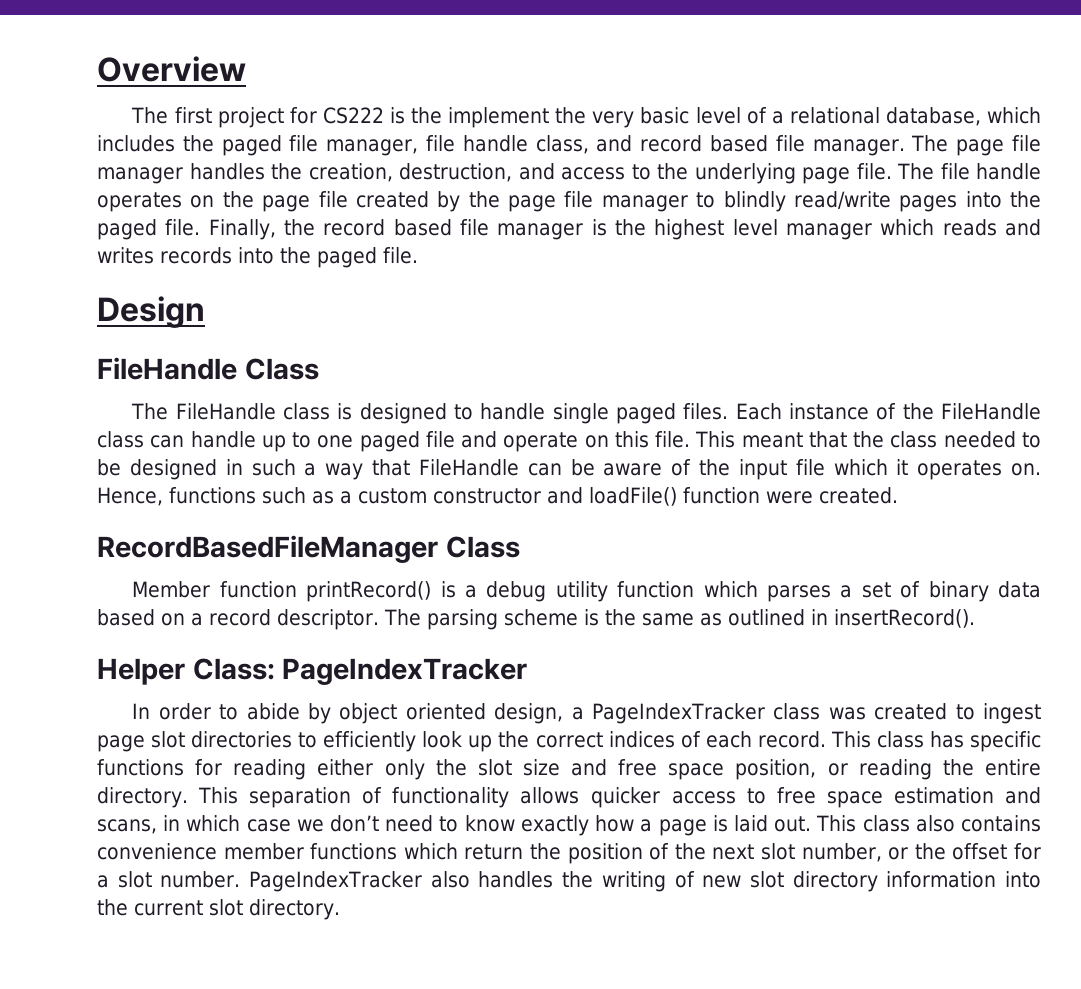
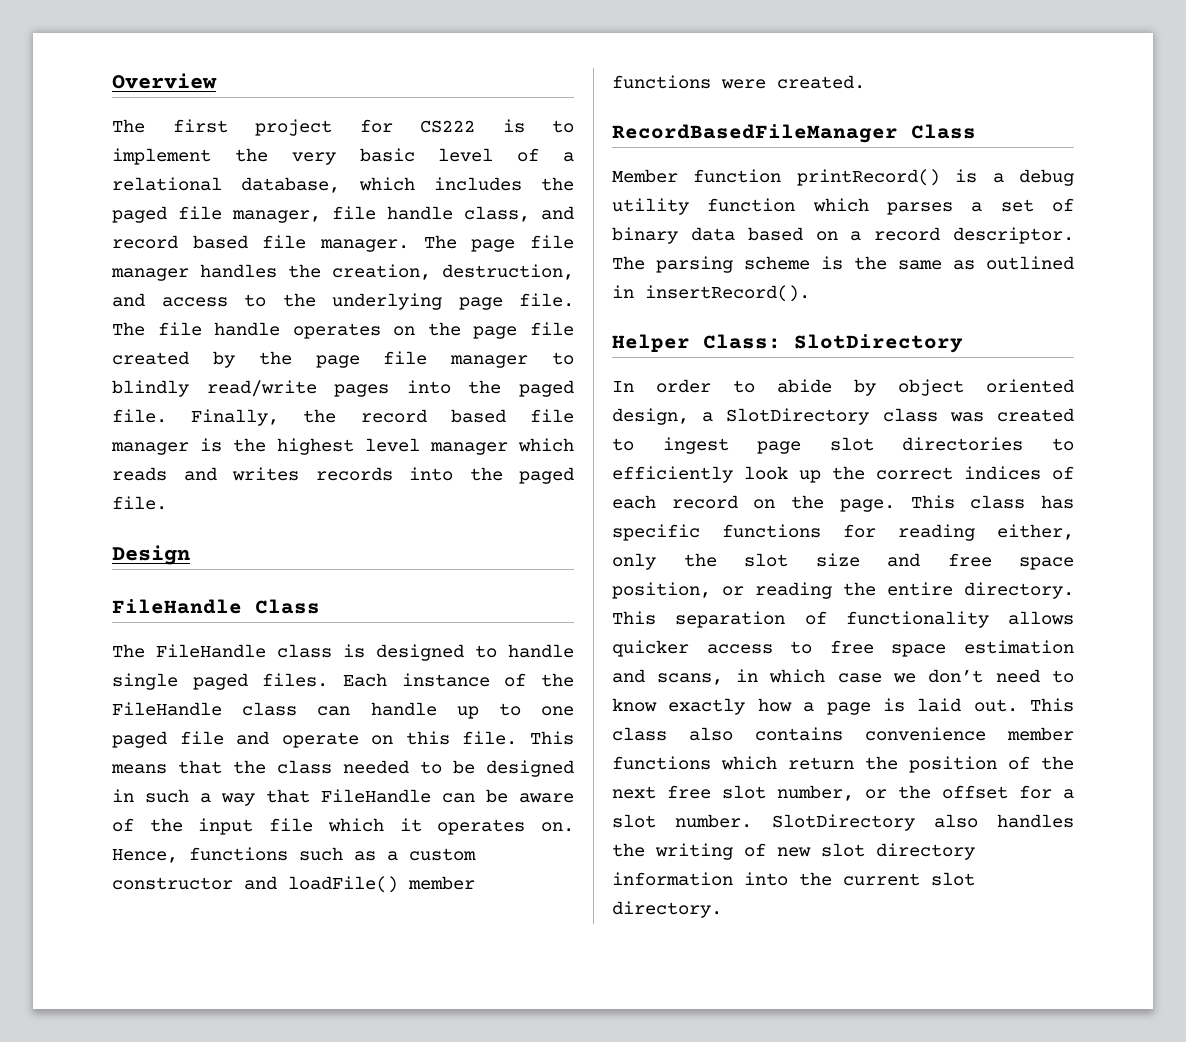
[411,107,443,124] the -> [552,120,574,133] to
[741,432,803,448] meant -> [111,764,167,774] means
[682,487,760,504] function -> [408,876,475,890] [612,75,711,89] member functions
[282,658,528,685] PageIndexTracker -> [794,334,963,353] SlotDirectory
[592,703,766,724] PageIndexTracker -> [726,408,870,425] SlotDirectory
[757,731,826,748] record. -> [671,495,895,512] record on the page.
[317,759,374,776] either -> [997,524,1074,540] either,
(755, 852) none -> [667,785,711,799] free
[249,871,423,892] PageIndexTracker -> [771,814,915,831] SlotDirectory

